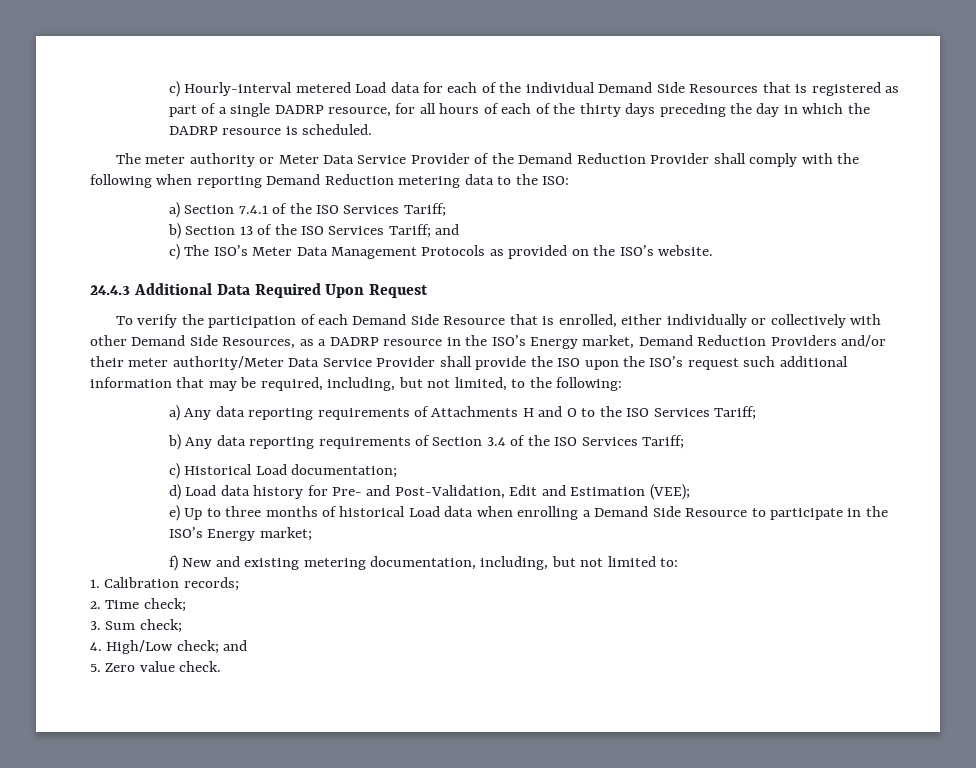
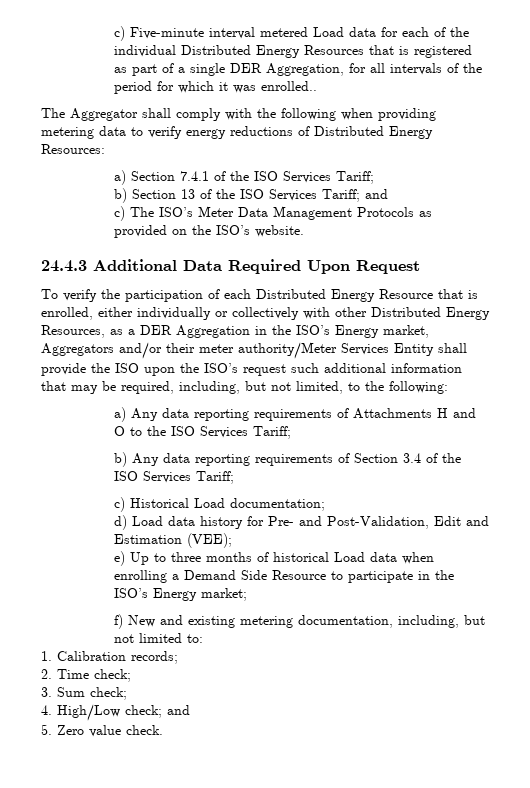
[168,81,293,97] c) Hourly-interval -> [113,26,255,41] c) Five-minute interval
[598,82,685,93] Demand Side -> [180,45,300,58] Distributed Energy
[274,103,870,117] [168,124,373,135] [115,153,710,167] DADRP resource, for all hours of each of the thirty days preceding the day in which the DADRP resource is scheduled. // The meter authority or Meter Data Service Provider of the Demand Reduction Provider -> [229,63,482,76] [113,81,317,94] [41,108,138,121] DER Aggregation, for all intervals of the period for which it was enrolled.. // The Aggregator
[196,174,570,188] reporting Demand Reduction metering data to the ISO: -> [378,108,436,121] [41,126,433,139] [41,144,105,154] providing metering data to verify energy reductions of Distributed Energy Resources:
[352,314,439,325] Demand Side -> [256,289,375,302] Distributed Energy
[131,335,218,346] Demand Side -> [371,307,490,320] Distributed Energy
[329,337,443,346] DADRP resource -> [140,325,250,338] DER Aggregation
[638,335,837,346] Demand Reduction Providers -> [41,343,114,356] Aggregators
[288,356,436,367] Data Service Provider -> [341,343,434,356] Services Entity

